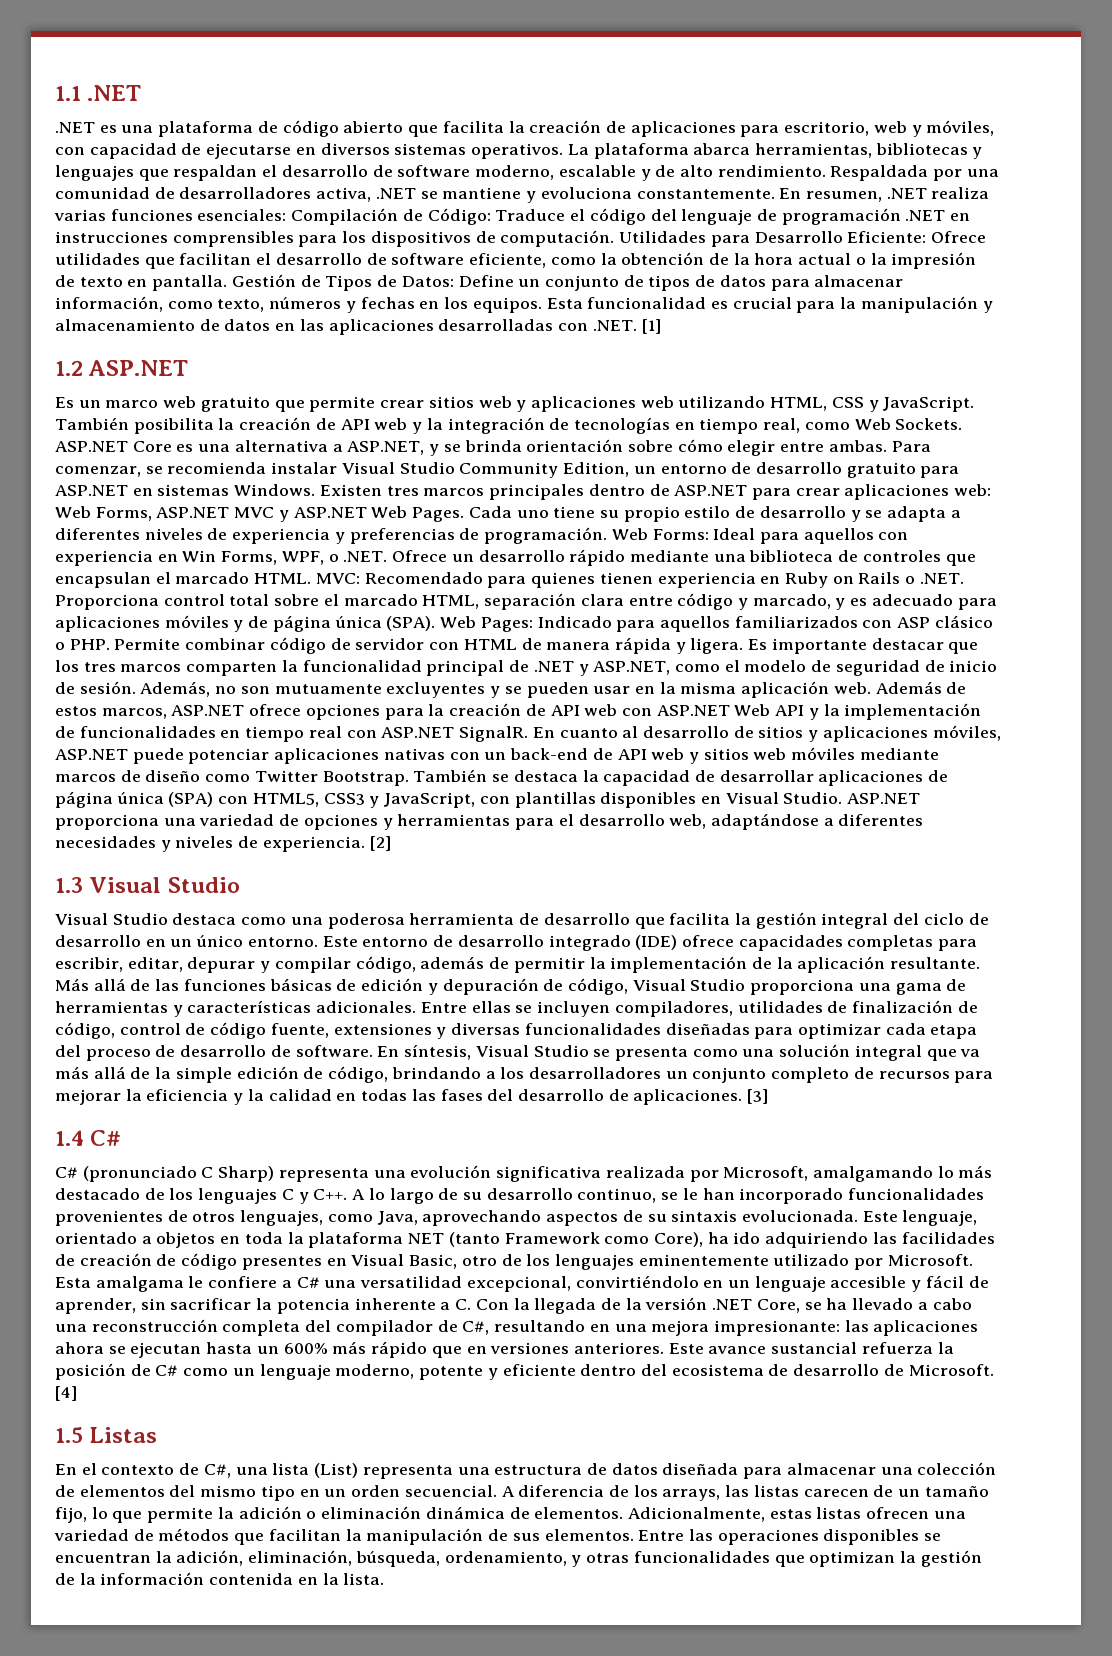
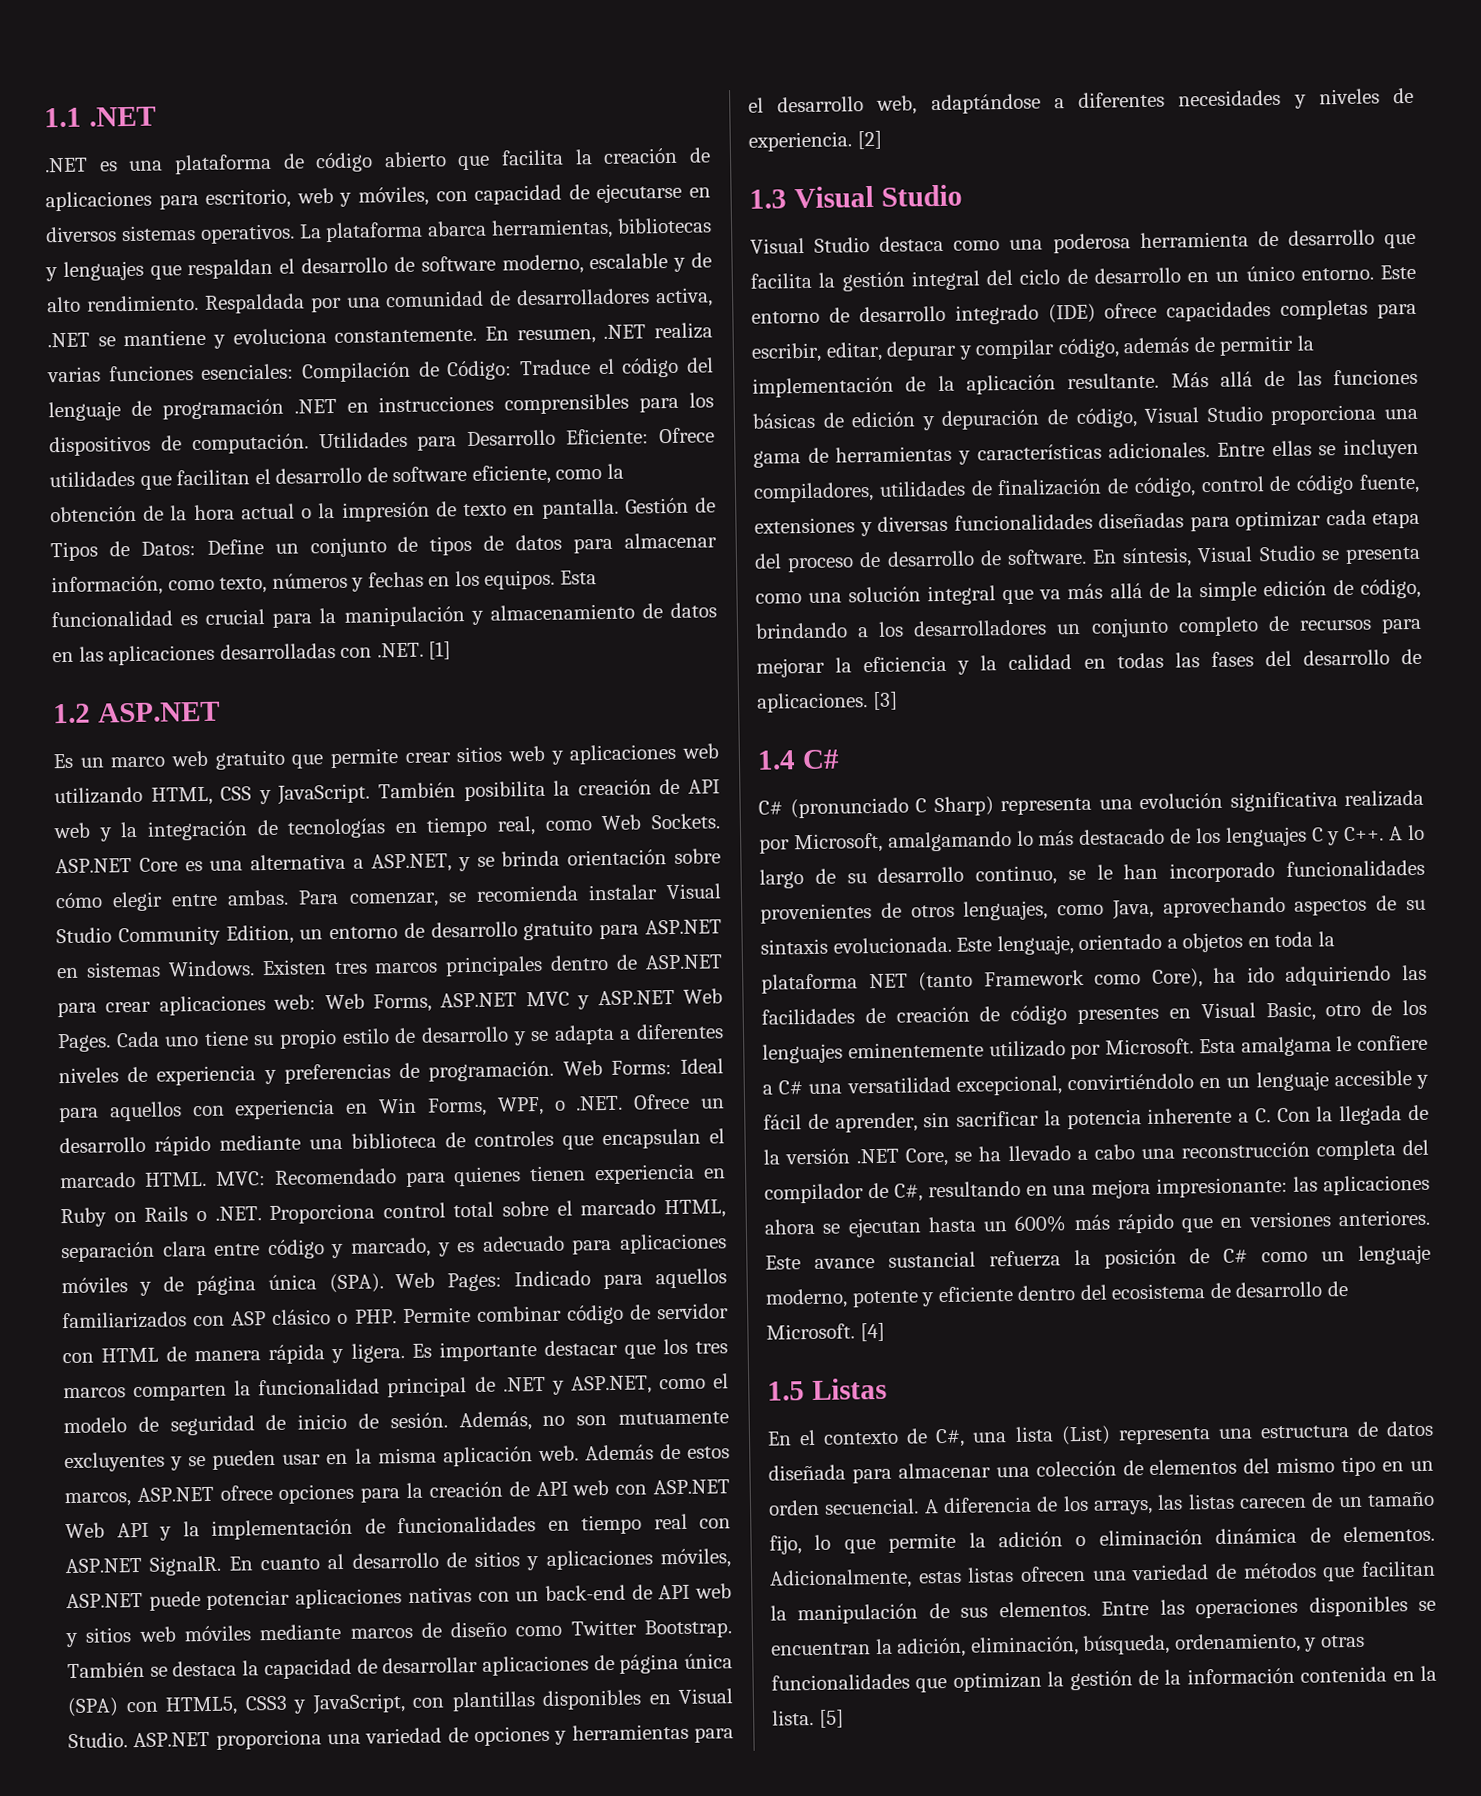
(385, 1579) none -> [818,1709,844,1728] [5]

